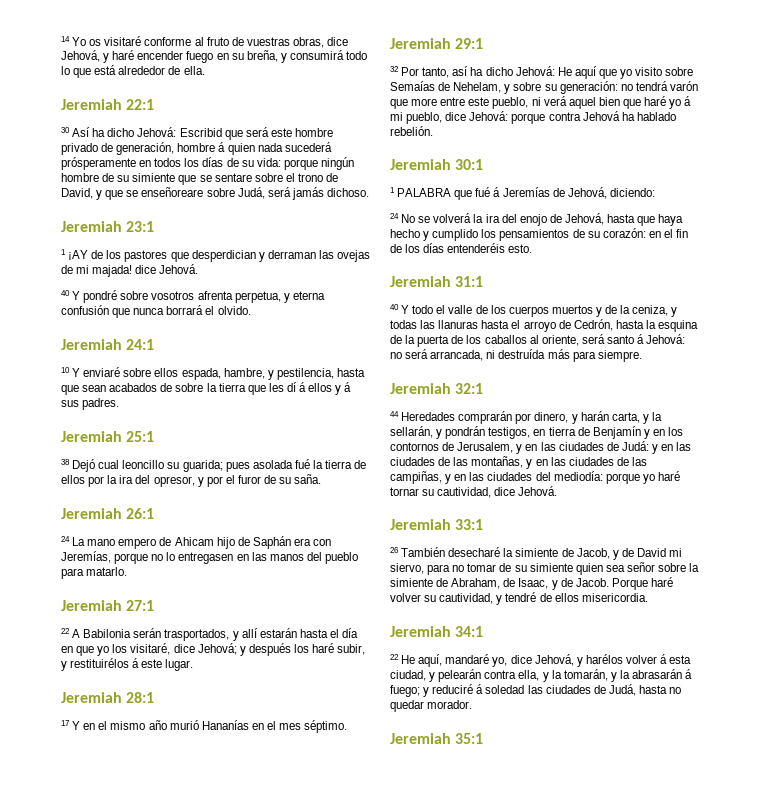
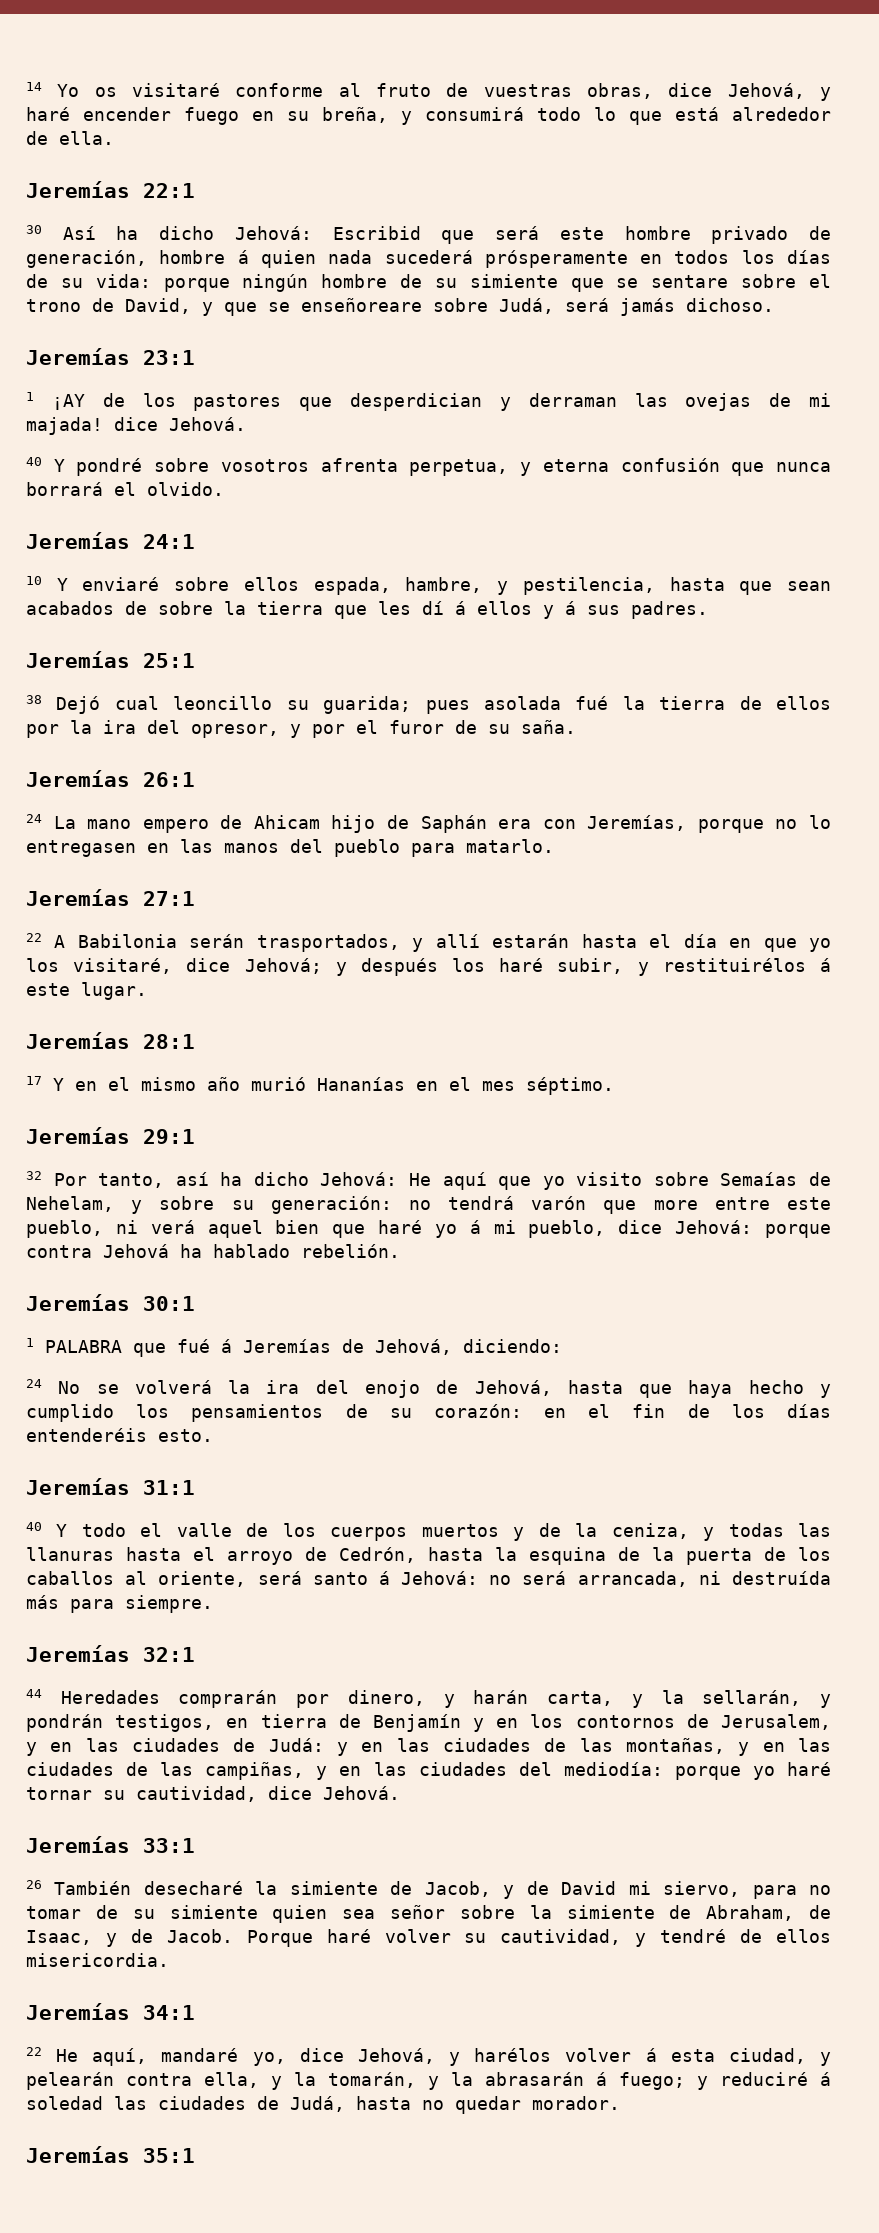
[61,99,122,110] Jeremiah -> [26,181,130,198] Jeremías
[61,221,122,232] Jeremiah -> [26,348,130,365] Jeremías
[61,339,122,350] Jeremiah -> [26,532,130,549] Jeremías
[61,431,122,442] Jeremiah -> [26,651,130,668] Jeremías
[61,508,122,519] Jeremiah -> [26,770,130,787] Jeremías
[61,600,122,611] Jeremiah -> [26,889,130,906] Jeremías
[61,692,122,703] Jeremiah -> [26,1032,130,1049] Jeremías
[390,38,451,49] Jeremiah -> [26,1127,130,1144] Jeremías
[390,159,451,170] Jeremiah -> [26,1294,130,1311] Jeremías
[390,276,451,287] Jeremiah -> [26,1478,130,1495] Jeremías
[390,383,451,394] Jeremiah -> [26,1645,130,1662] Jeremías
[390,519,451,530] Jeremiah -> [26,1836,130,1853] Jeremías
[390,626,451,637] Jeremiah -> [26,2003,130,2020] Jeremías
[390,733,451,744] Jeremiah -> [26,2146,130,2163] Jeremías

